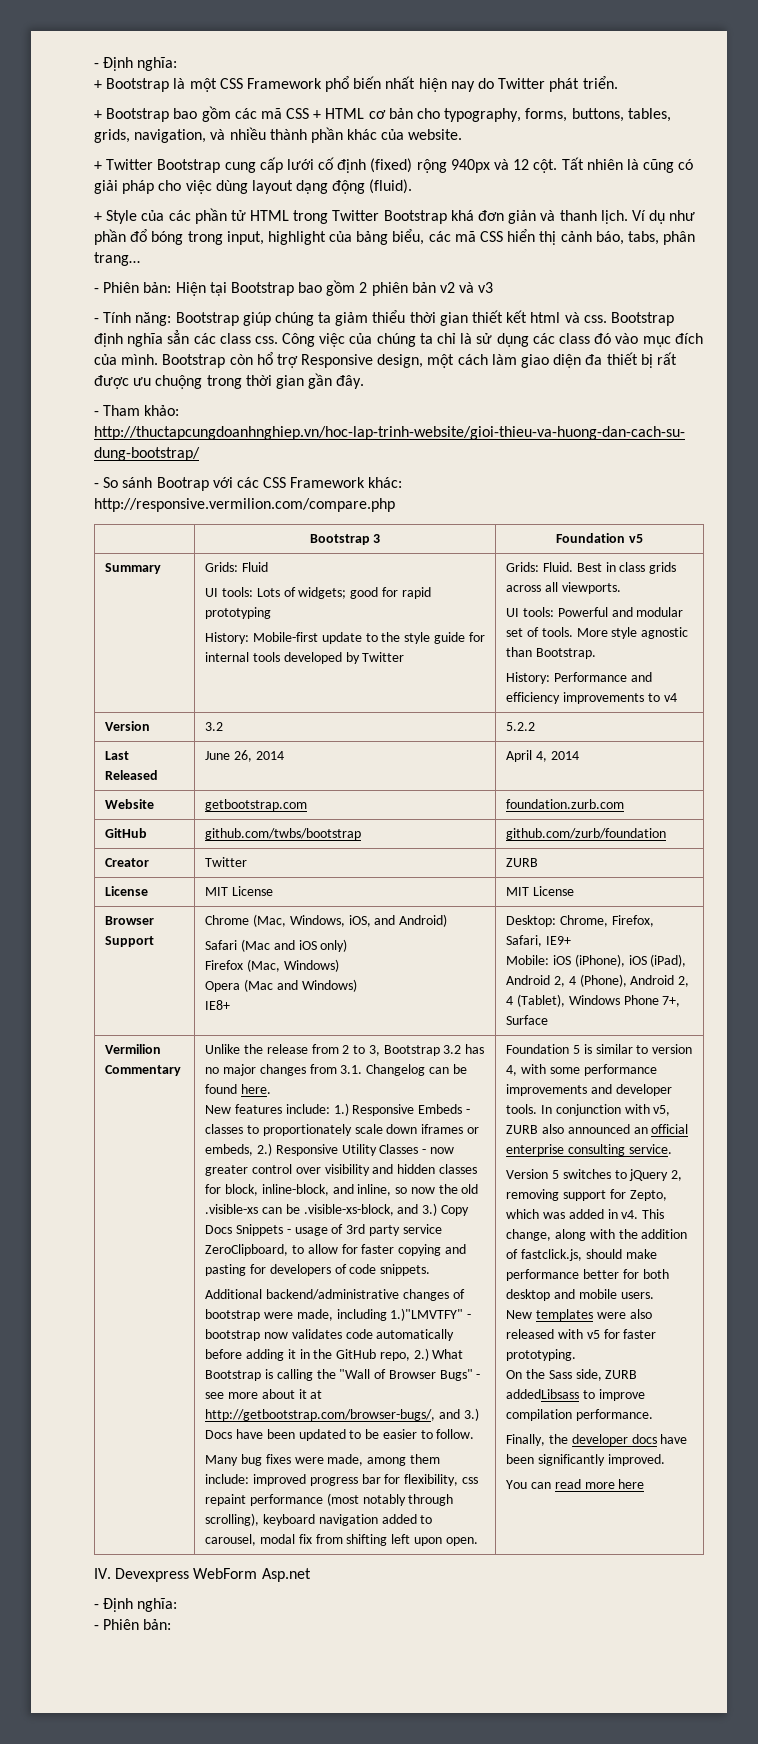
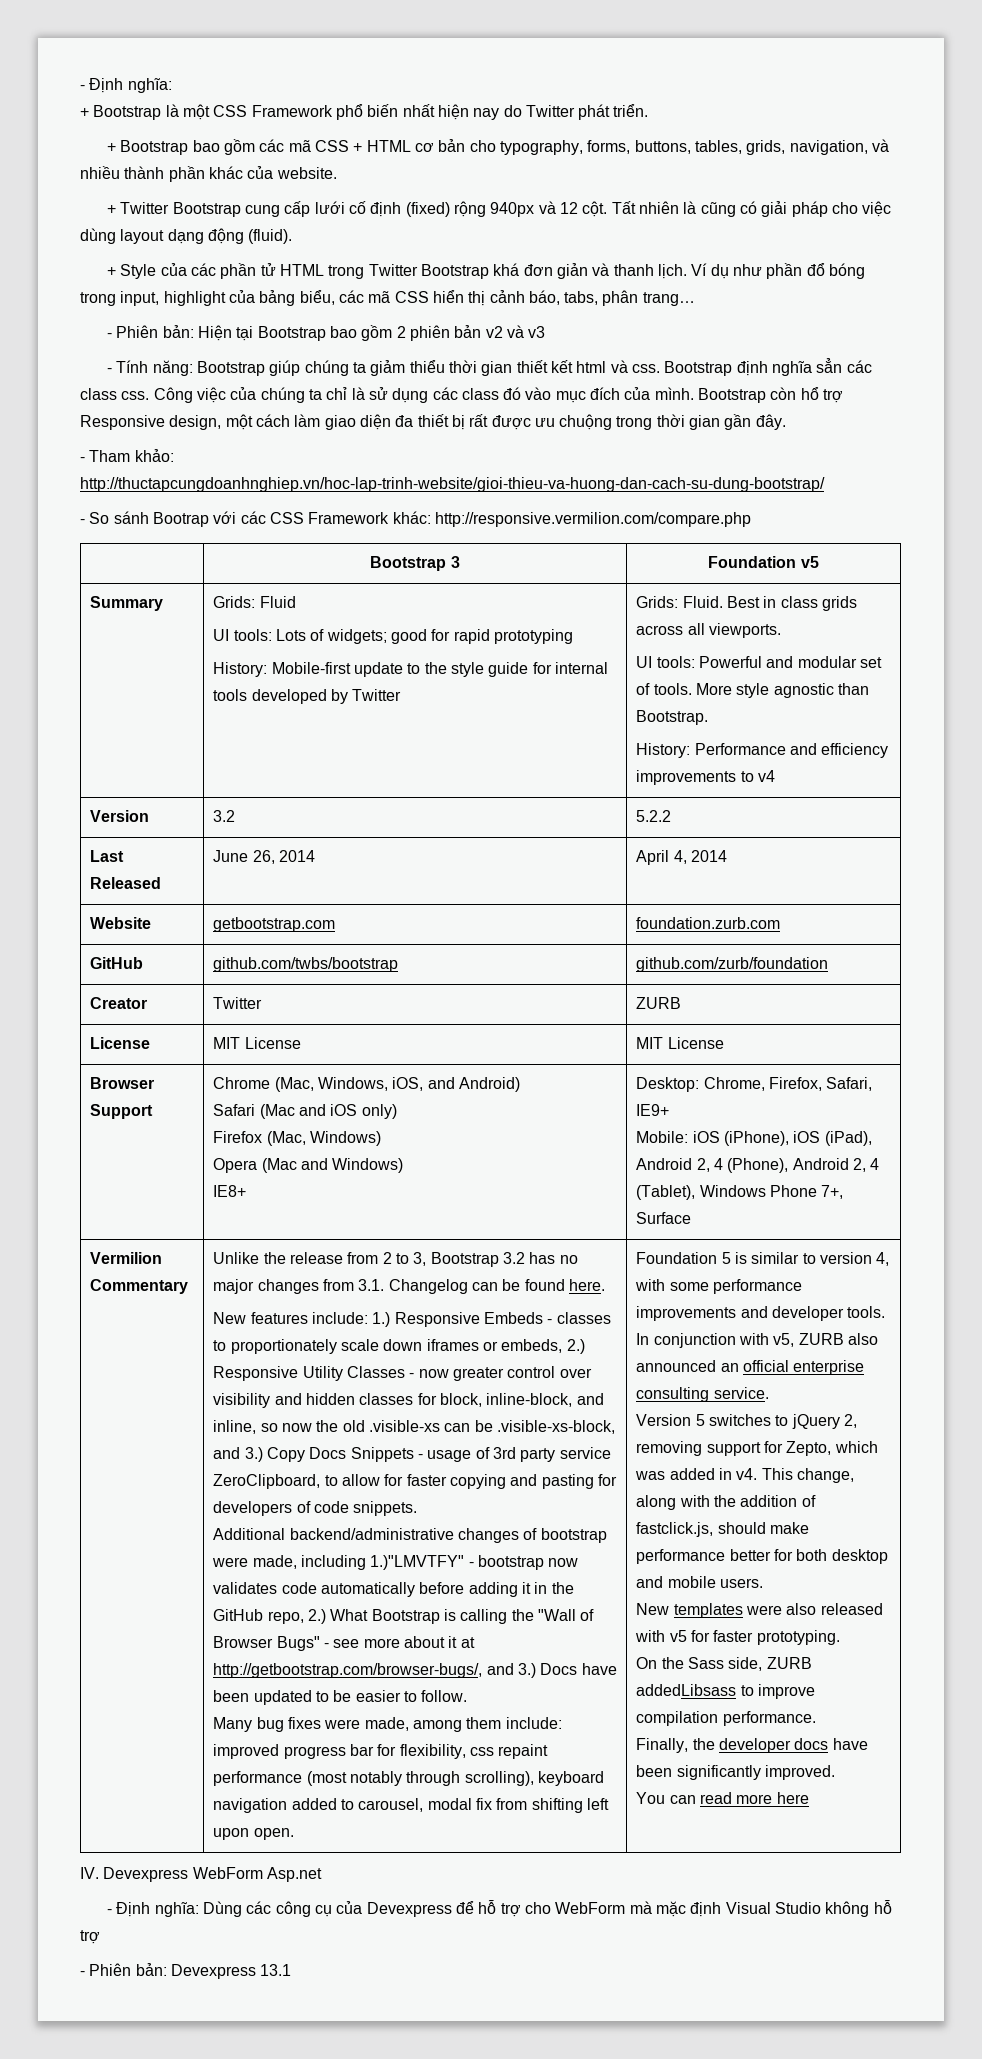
[94,1619,172,1630] // - Phiên bản: -> [203,1900,892,1917] [80,1930,100,1944] [80,1963,292,1979] Dùng các công cụ của Devexpress để hỗ trợ cho WebForm mà mặc định Visual Studio không hỗ trợ // - Phiên bản: Devexpress 13.1

